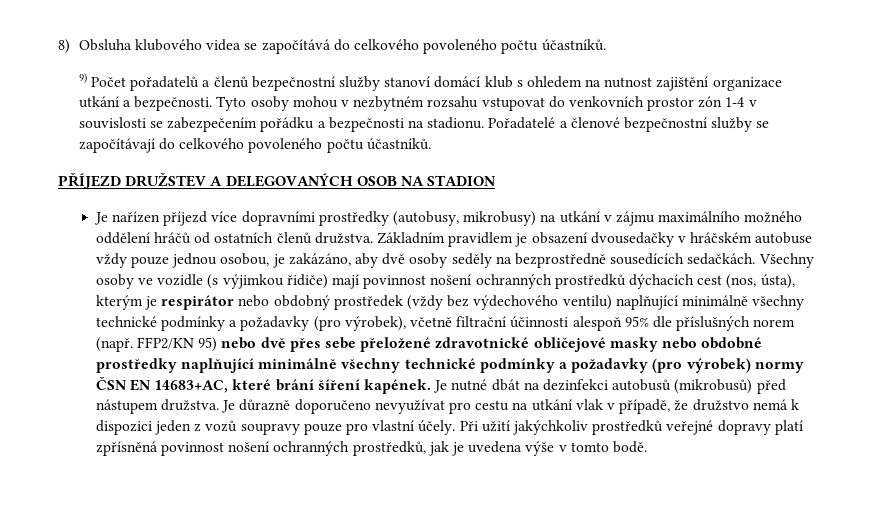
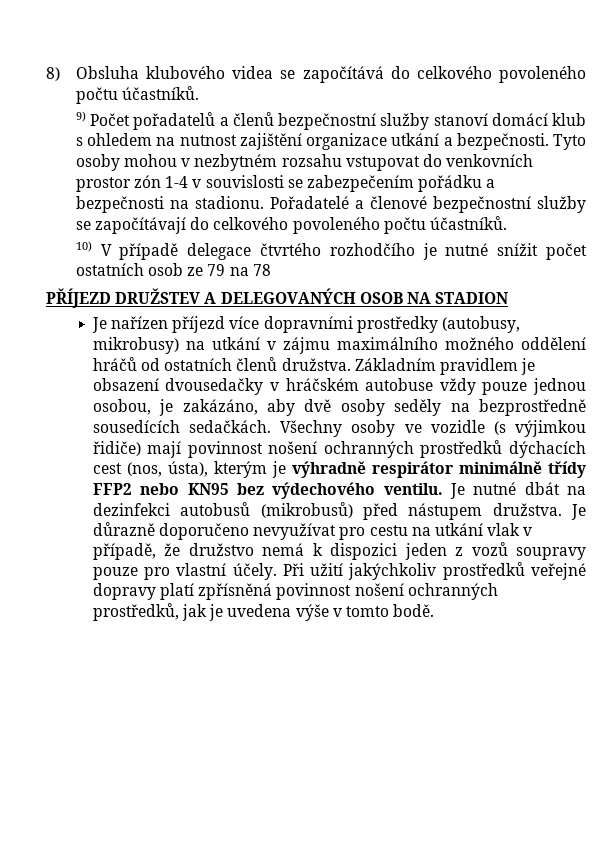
(431, 144) none -> [75,241,587,260] [75,263,271,276] // 10) V případě delegace čtvrtého rozhodčího je nutné snížit počet ostatních osob ze 79 na 78
[161,295,805,310] [95,316,796,331] [95,337,763,352] [95,358,804,373] [95,376,432,394] respirátor nebo obdobný prostředek (vždy bez výdechového ventilu) naplňující minimálně všechny technické podmínky a požadavky (pro výrobek), včetně filtrační účinnosti alespoň 95% dle příslušných norem (např. FFP2/KN 95) nebo dvě přes sebe přeložené zdravotnické obličejové masky nebo obdobné prostředky naplňující minimálně všechny technické podmínky a požadavky (pro výrobek) normy ČSN EN 14683+AC, které brání šíření kapének. -> [291,461,586,478] [92,482,443,499] výhradně respirátor minimálně třídy FFP2 nebo KN95 bez výdechového ventilu.

